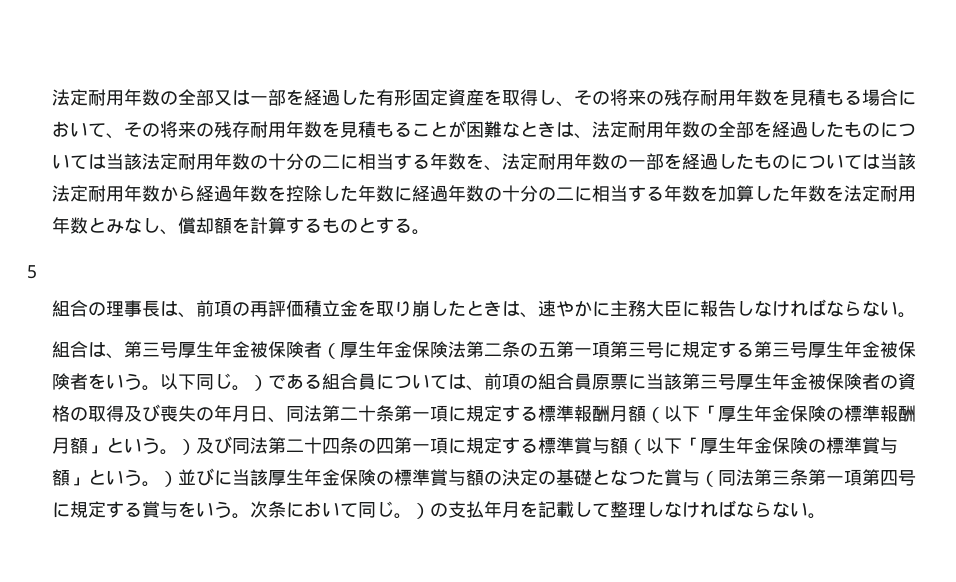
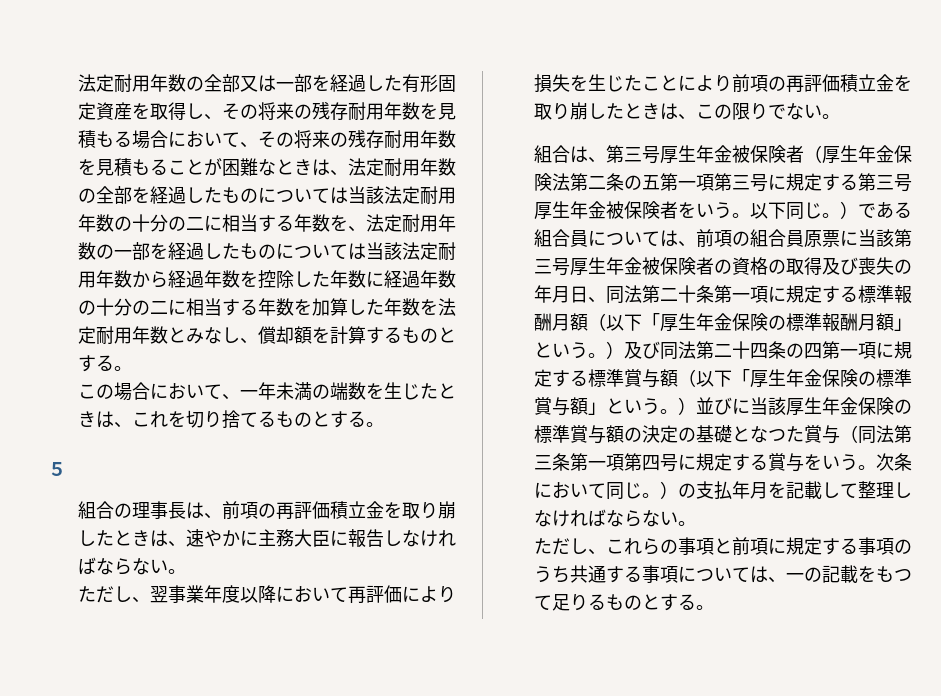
(430, 232) none -> [78,382,457,401] [78,410,385,429] // この場合において、一年未満の端数を生じたときは、これを切り捨てるものとする。
(916, 315) none -> [78,585,457,604] [534,74,913,93] [534,102,841,120] // ただし、翌事業年度以降において再評価により損失を生じたことにより前項の再評価積立金を取り崩したときは、この限りでない。
(826, 516) none -> [534,537,913,555] [534,565,913,583] [534,594,715,611] // ただし、これらの事項と前項に規定する事項のうち共通する事項については、一の記載をもつて足りるものとする。

